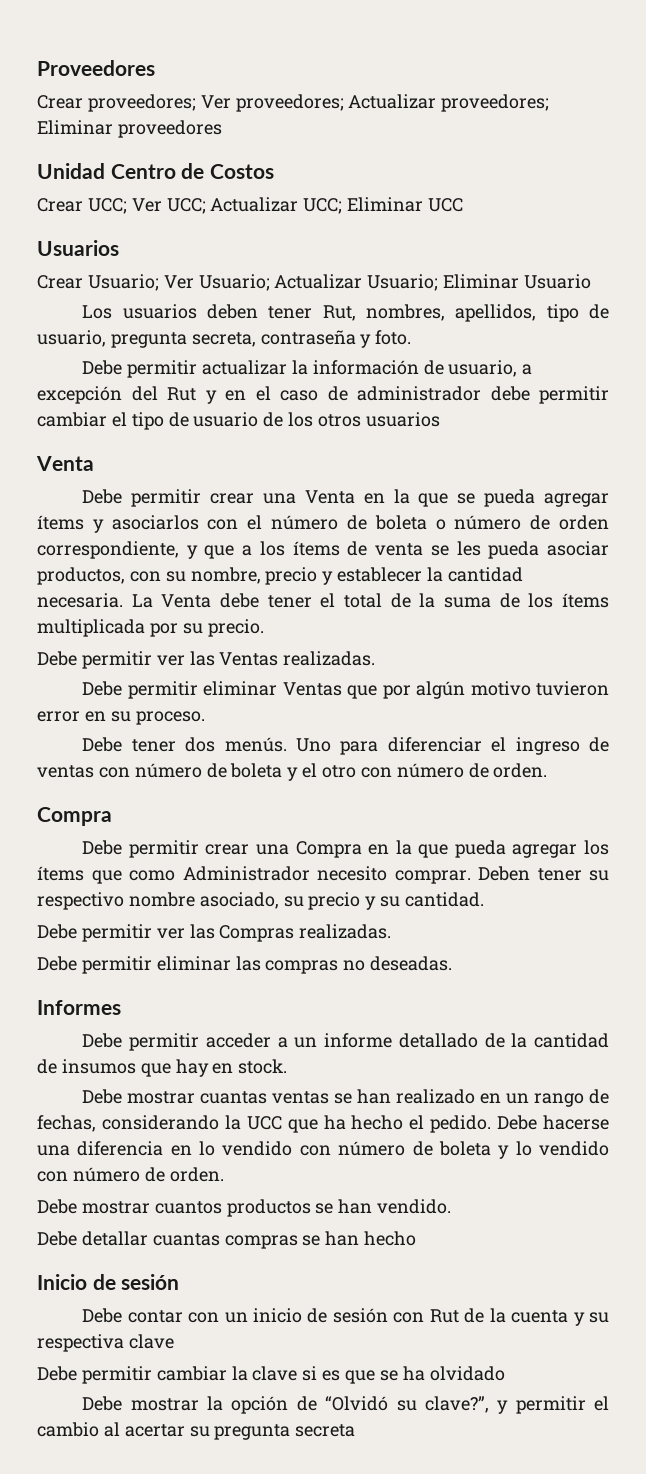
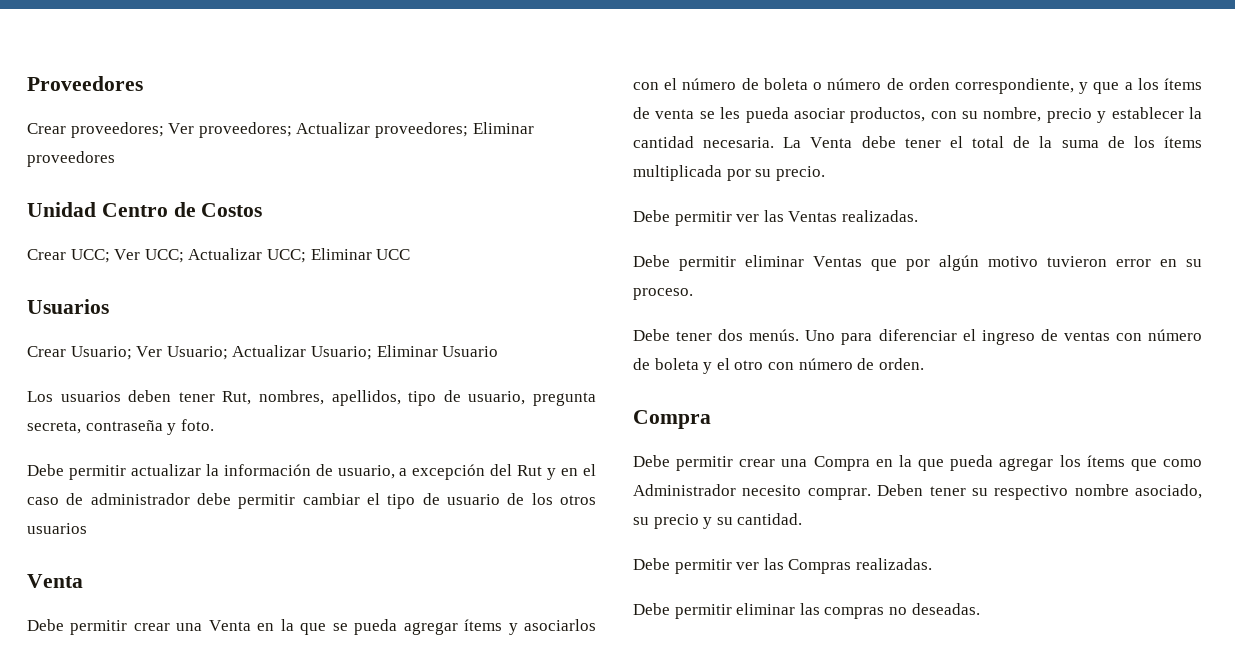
[37,1000,121,1015] [82,1033,610,1051] [37,1059,288,1077] [82,1089,609,1107] [37,1115,609,1133] [37,1141,609,1159] [37,1167,224,1182] [37,1199,452,1217] [37,1231,417,1249] [37,1274,180,1290] [82,1308,609,1326] [37,1334,174,1352] [37,1366,505,1384] [82,1396,609,1414] [37,1422,356,1440] // Informes // Debe permitir acceder a un informe detallado de la cantidad de insumos que hay en stock. // Debe mostrar cuantas ventas se han realizado en un rango de fechas, considerando la UCC que ha hecho el pedido. Debe hacerse una diferencia en lo vendido con número de boleta y lo vendido con número de orden. // Debe mostrar cuantos productos se han vendido. // Debe detallar cuantas compras se han hecho // Inicio de sesión // Debe contar con un inicio de sesión con Rut de la cuenta y su respectiva clave // Debe permitir cambiar la clave si es que se ha olvidado // Debe mostrar la opción de “Olvidó su clave?”, y permitir el cambio al acertar su pregunta secreta -> (980, 609) none

